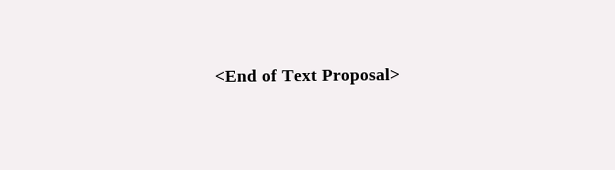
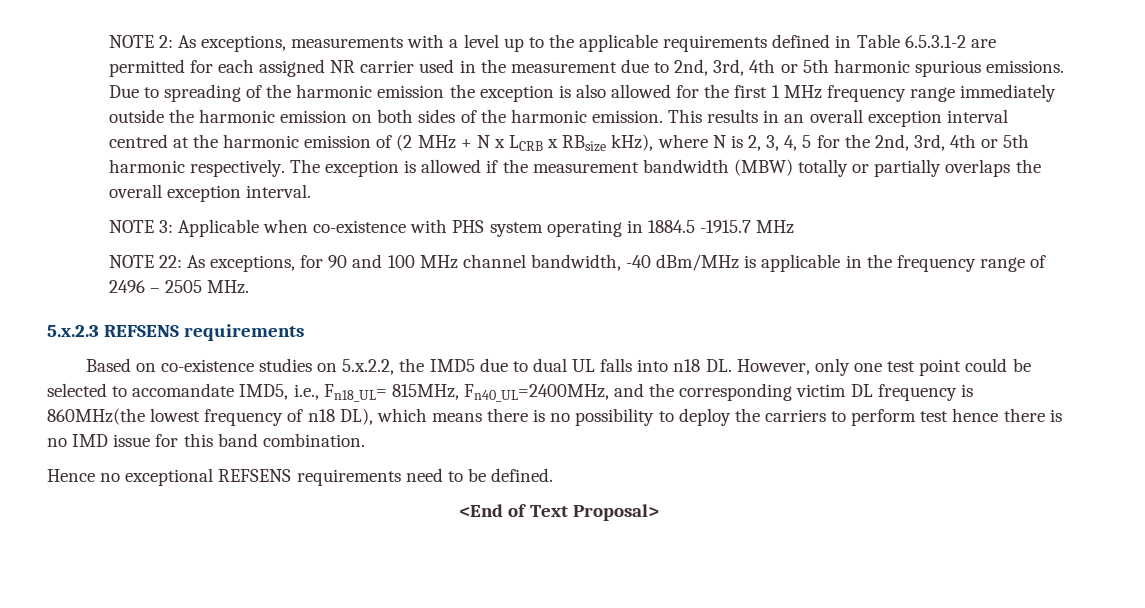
(214, 75) none -> [108,34,996,52] [108,59,1065,77] [108,84,1057,102] [108,109,1008,127] [108,134,1030,152] [108,159,1041,177] [108,184,311,202] [108,219,795,237] [108,254,1047,272] [108,280,250,294] [47,324,305,341] [85,358,1031,376] [47,383,973,402] [47,408,1062,426] [47,433,365,447] [47,468,554,486] NOTE 2: As exceptions, measurements with a level up to the applicable requirements defined in Table 6.5.3.1-2 are permitted for each assigned NR carrier used in the measurement due to 2nd, 3rd, 4th or 5th harmonic spurious emissions. Due to spreading of the harmonic emission the exception is also allowed for the first 1 MHz frequency range immediately outside the harmonic emission on both sides of the harmonic emission. This results in an overall exception interval centred at the harmonic emission of (2 MHz + N x LCRB x RBsize kHz), where N is 2, 3, 4, 5 for the 2nd, 3rd, 4th or 5th harmonic respectively. The exception is allowed if the measurement bandwidth (MBW) totally or partially overlaps the overall exception interval. // NOTE 3: Applicable when co-existence with PHS system operating in 1884.5 -1915.7 MHz // NOTE 22: As exceptions, for 90 and 100 MHz channel bandwidth, -40 dBm/MHz is applicable in the frequency range of 2496 – 2505 MHz. // 5.x.2.3 REFSENS requirements // Based on co-existence studies on 5.x.2.2, the IMD5 due to dual UL falls into n18 DL. However, only one test point could be selected to accomandate IMD5, i.e., Fn18_UL= 815MHz, Fn40_UL=2400MHz, and the corresponding victim DL frequency is 860MHz(the lowest frequency of n18 DL), which means there is no possibility to deploy the carriers to perform test hence there is no IMD issue for this band combination. // Hence no exceptional REFSENS requirements need to be defined. //

